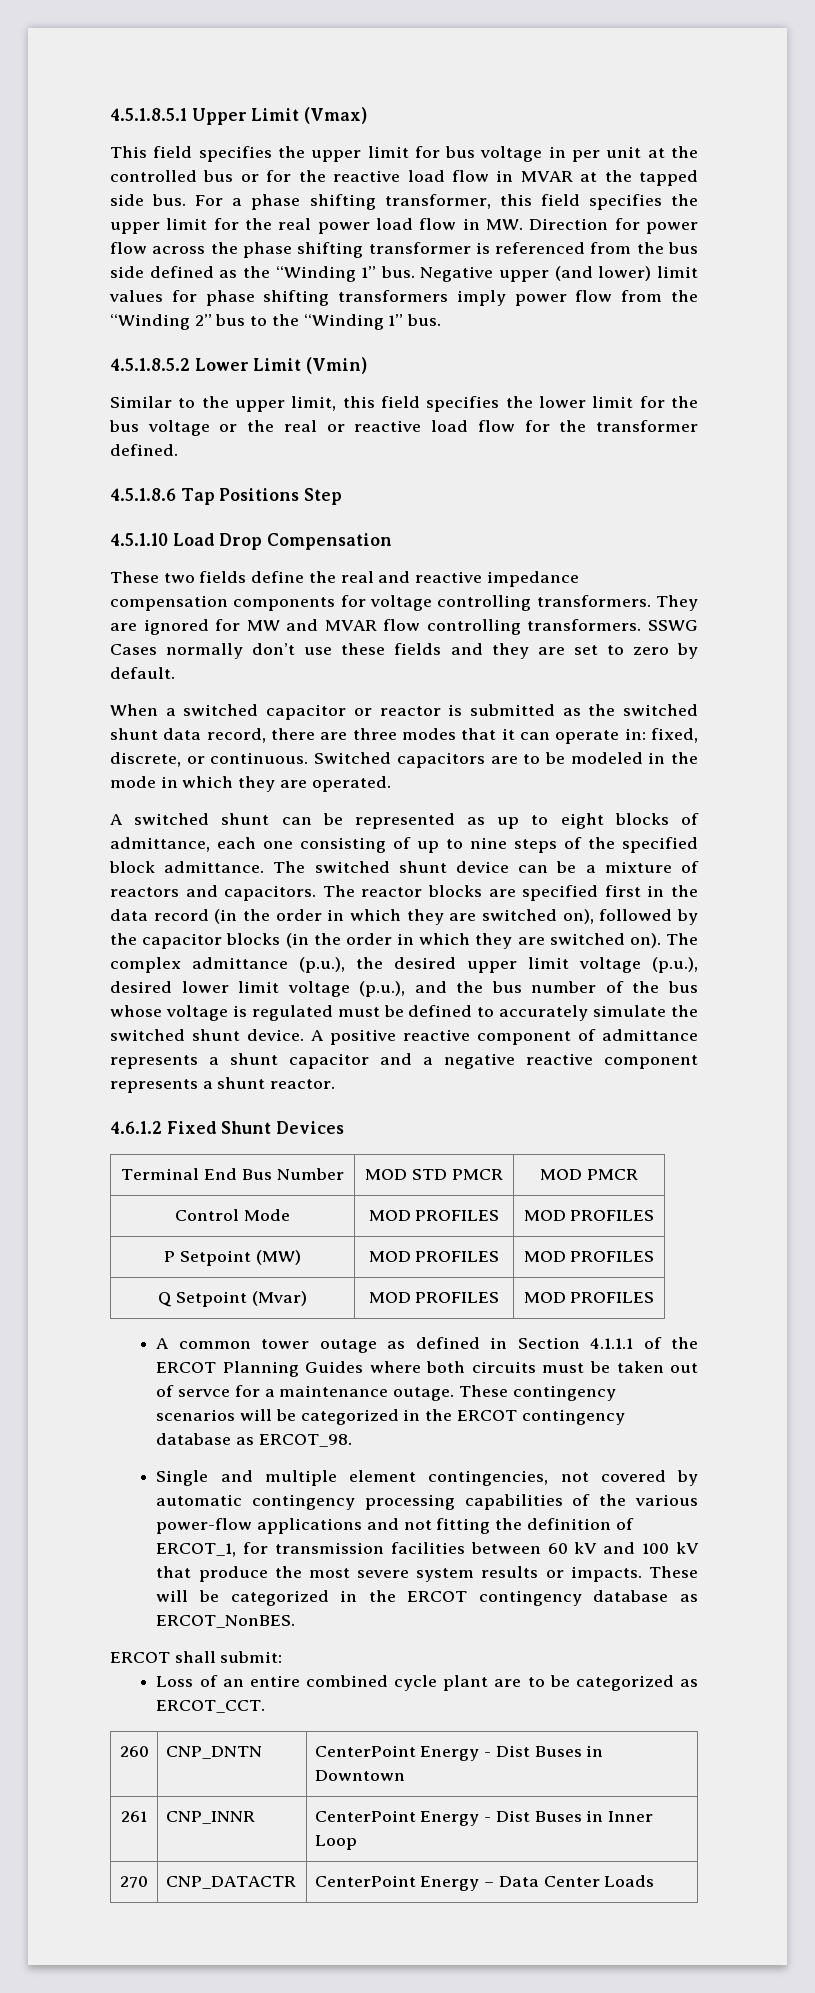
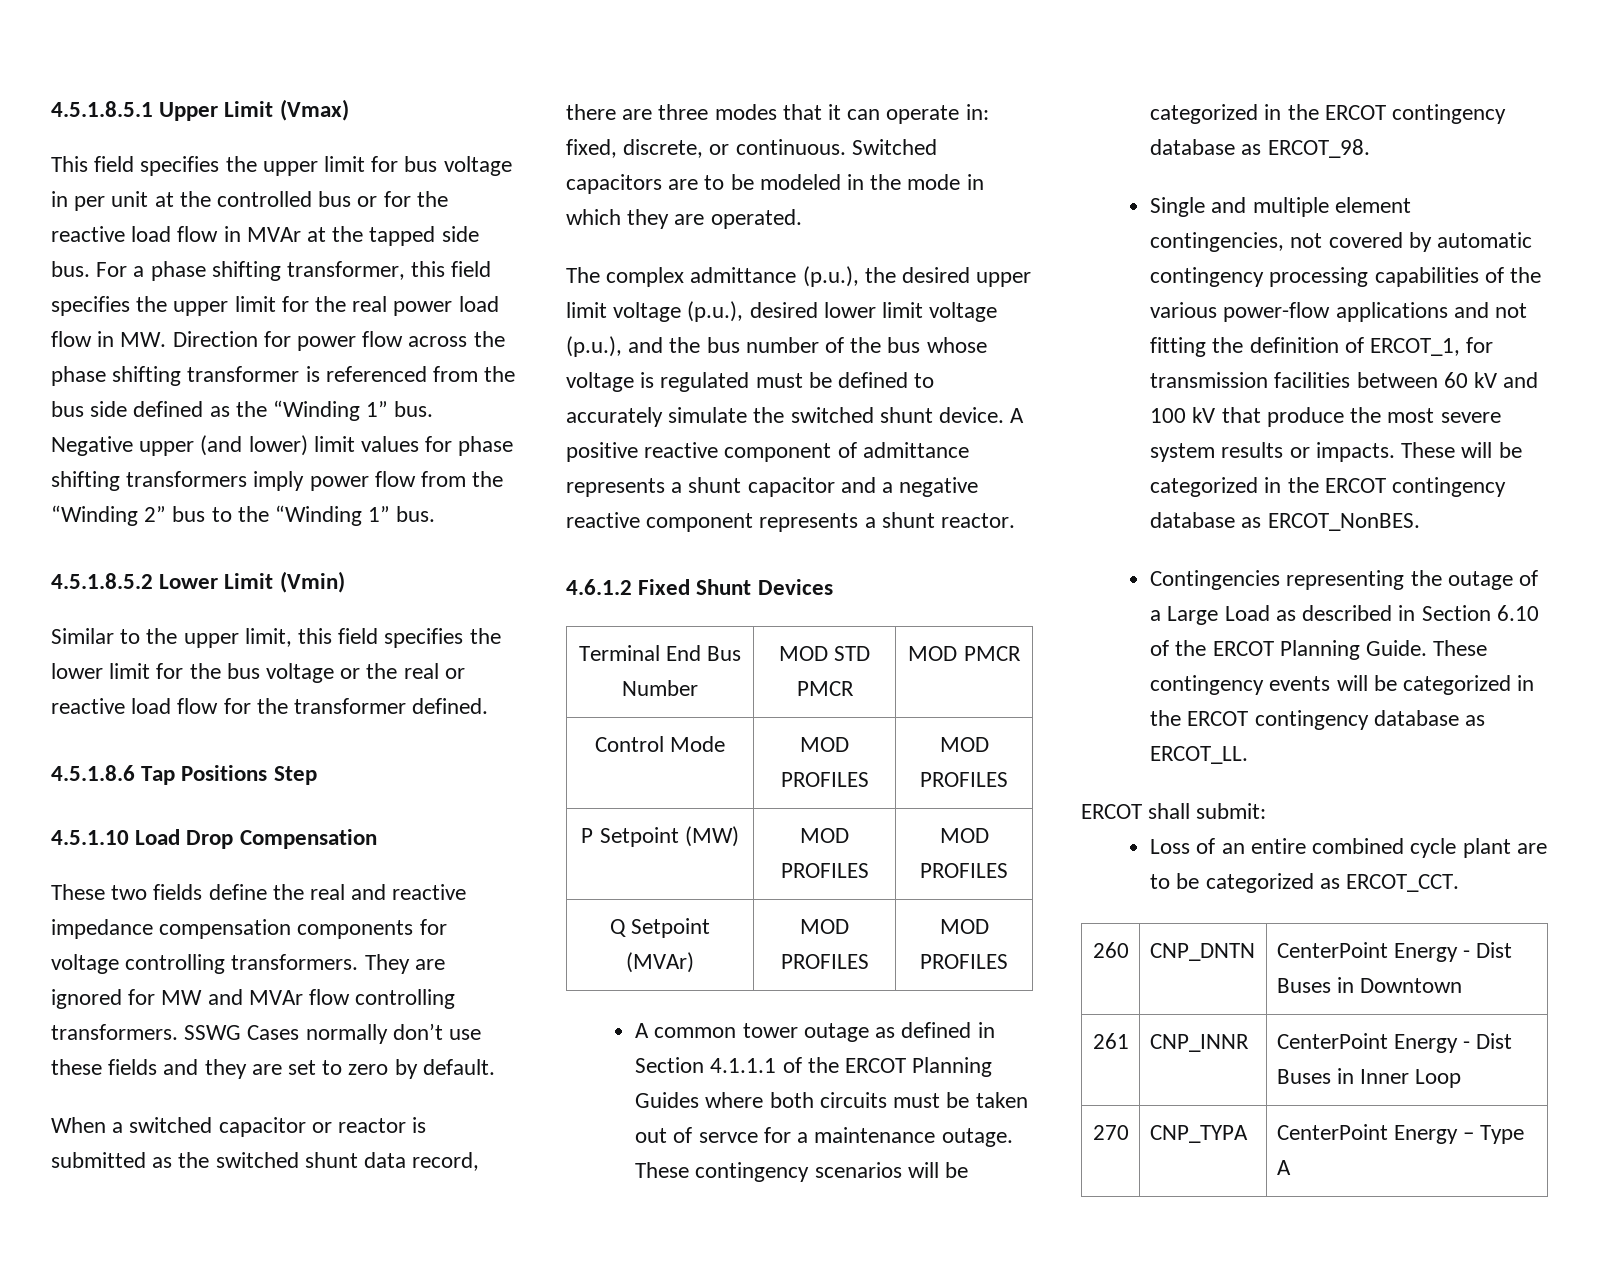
[520,171,573,182] MVAR -> [246,227,301,242] MVAr
[324,620,377,631] MVAR -> [248,990,303,1005] MVAr
[110,813,699,829] [110,837,698,853] [109,861,699,873] [110,885,699,901] [110,909,698,925] [110,933,661,949] A switched shunt can be represented as up to eight blocks of admittance, each one consisting of up to nine steps of the specified block admittance. The switched shunt device can be a mixture of reactors and capacitors. The reactor blocks are specified first in the data record (in the order in which they are switched on), followed by the capacitor blocks (in the order in which they are switched on). -> (802, 219) none
[251,1291,307,1306] (Mvar) -> [626,952,694,973] (MVAr)
(296, 1621) none -> [1150,570,1539,590] [1150,605,1539,625] [1150,640,1488,660] [1150,675,1535,695] [1150,710,1486,730] [1150,746,1249,764] // Contingencies representing the outage of a Large Load as described in Section 6.10 of the ERCOT Planning Guide. These contingency events will be categorized in the ERCOT contingency database as ERCOT_LL.
[165,1876,296,1889] [314,1875,655,1891] CNP_DATACTR | CenterPoint Energy – Data Center Loads -> [1149,1125,1248,1143] [1276,1124,1525,1144] [1276,1160,1291,1175] CNP_TYPA | CenterPoint Energy – Type A

